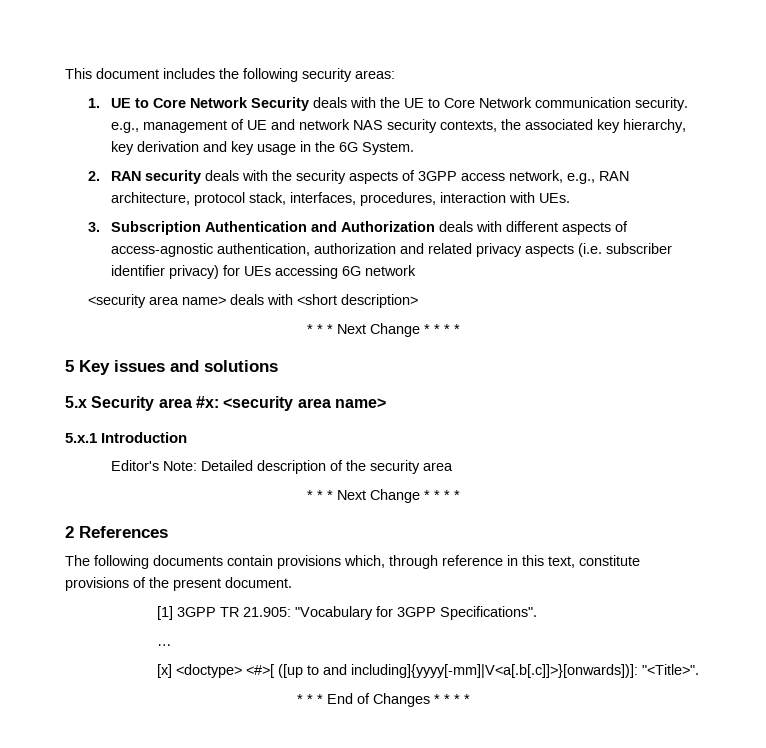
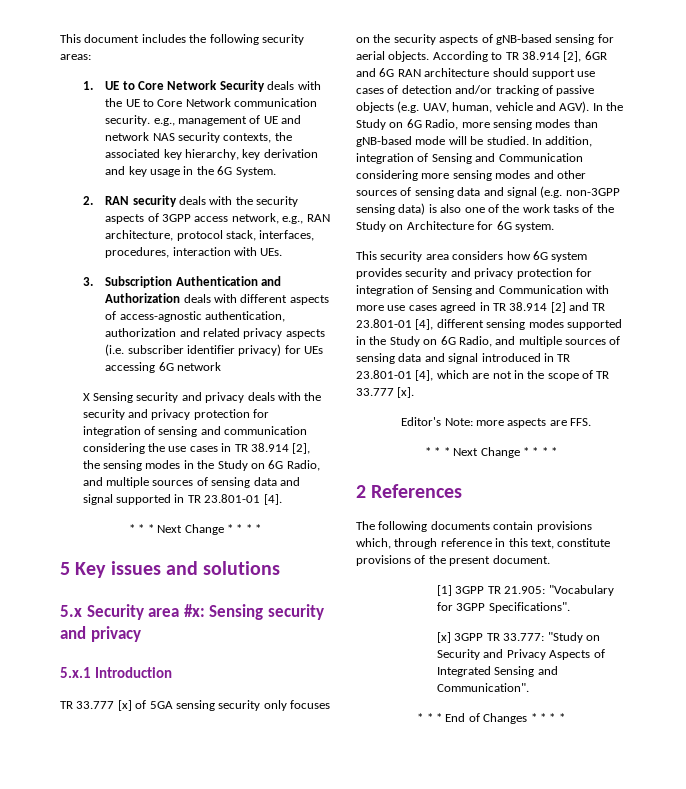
[88,294,419,308] <security area name> deals with <short description> -> [82,392,322,403] [82,409,270,420] [82,426,308,437] [82,443,311,454] [82,460,320,471] [82,477,300,488] [82,494,282,505] X Sensing security and privacy deals with the security and privacy protection for integration of sensing and communication considering the use cases in TR 38.914 [2], the sensing modes in the Study on 6G Radio, and multiple sources of sensing data and signal supported in TR 23.801-01 [4].
[223,396,386,411] [65,432,188,443] [111,460,454,474] <security area name> // 5.x.1 Introduction // Editor's Note: Detailed description of the security area -> [209,604,324,620] [60,626,141,642] [60,667,172,678] [60,700,330,711] [356,34,614,45] [356,51,607,62] [356,68,596,79] [356,85,595,96] [356,101,623,113] [356,119,598,130] [356,136,593,147] [356,153,583,164] [356,170,586,181] [356,186,620,198] [356,203,614,215] [356,221,554,232] [356,251,588,262] [356,268,592,279] [356,285,609,296] [356,302,606,313] [356,319,622,330] [356,336,621,347] [356,353,571,364] [356,370,610,381] [356,387,415,398] [401,417,592,428] Sensing security and privacy // 5.x.1 Introduction // TR 33.777 [x] of 5GA sensing security only focuses on the security aspects of gNB-based sensing for aerial objects. According to TR 38.914 [2], 6GR and 6G RAN architecture should support use cases of detection and/or tracking of passive objects (e.g. UAV, human, vehicle and AGV). In the Study on 6G Radio, more sensing modes than gNB-based mode will be studied. In addition, integration of Sensing and Communication considering more sensing modes and other sources of sensing data and signal (e.g. non-3GPP sensing data) is also one of the work tasks of the Study on Architecture for 6G system. // This security area considers how 6G system provides security and privacy protection for integration of Sensing and Communication with more use cases agreed in TR 38.914 [2] and TR 23.801-01 [4], different sensing modes supported in the Study on 6G Radio, and multiple sources of sensing data and signal introduced in TR 23.801-01 [4], which are not in the scope of TR 33.777 [x]. // Editor's Note: more aspects are FFS.
[157,644,173,646] [157,664,700,678] // … // [x] <doctype> <#>[ ([up to and including]{yyyy[-mm]|V<a[.b[.c]]>}[onwards])]: "<Title>". -> [437,632,600,643] [437,649,605,660] [437,666,558,677] [437,683,529,692] // [x] 3GPP TR 33.777: "Study on Security and Privacy Aspects of Integrated Sensing and Communication".

